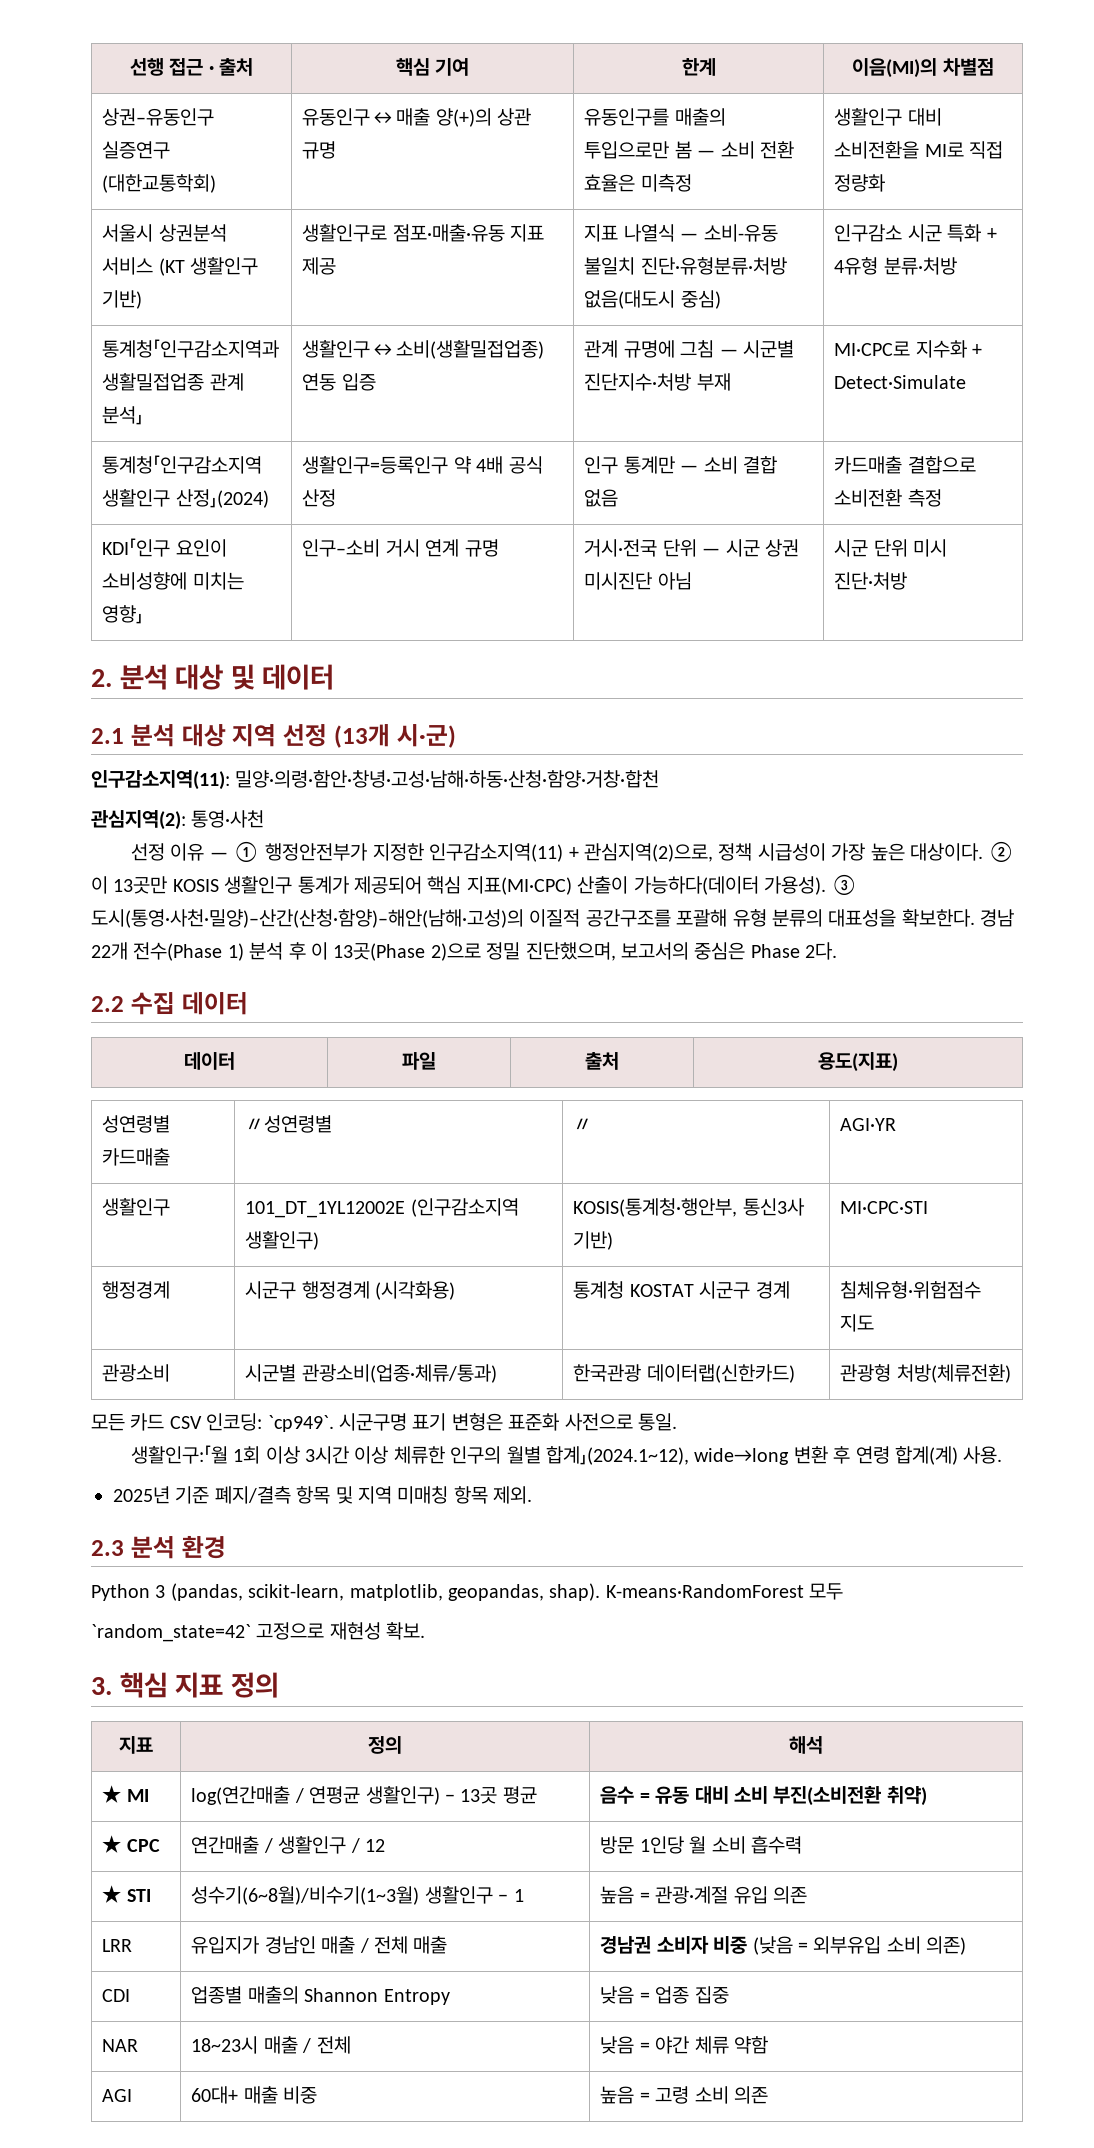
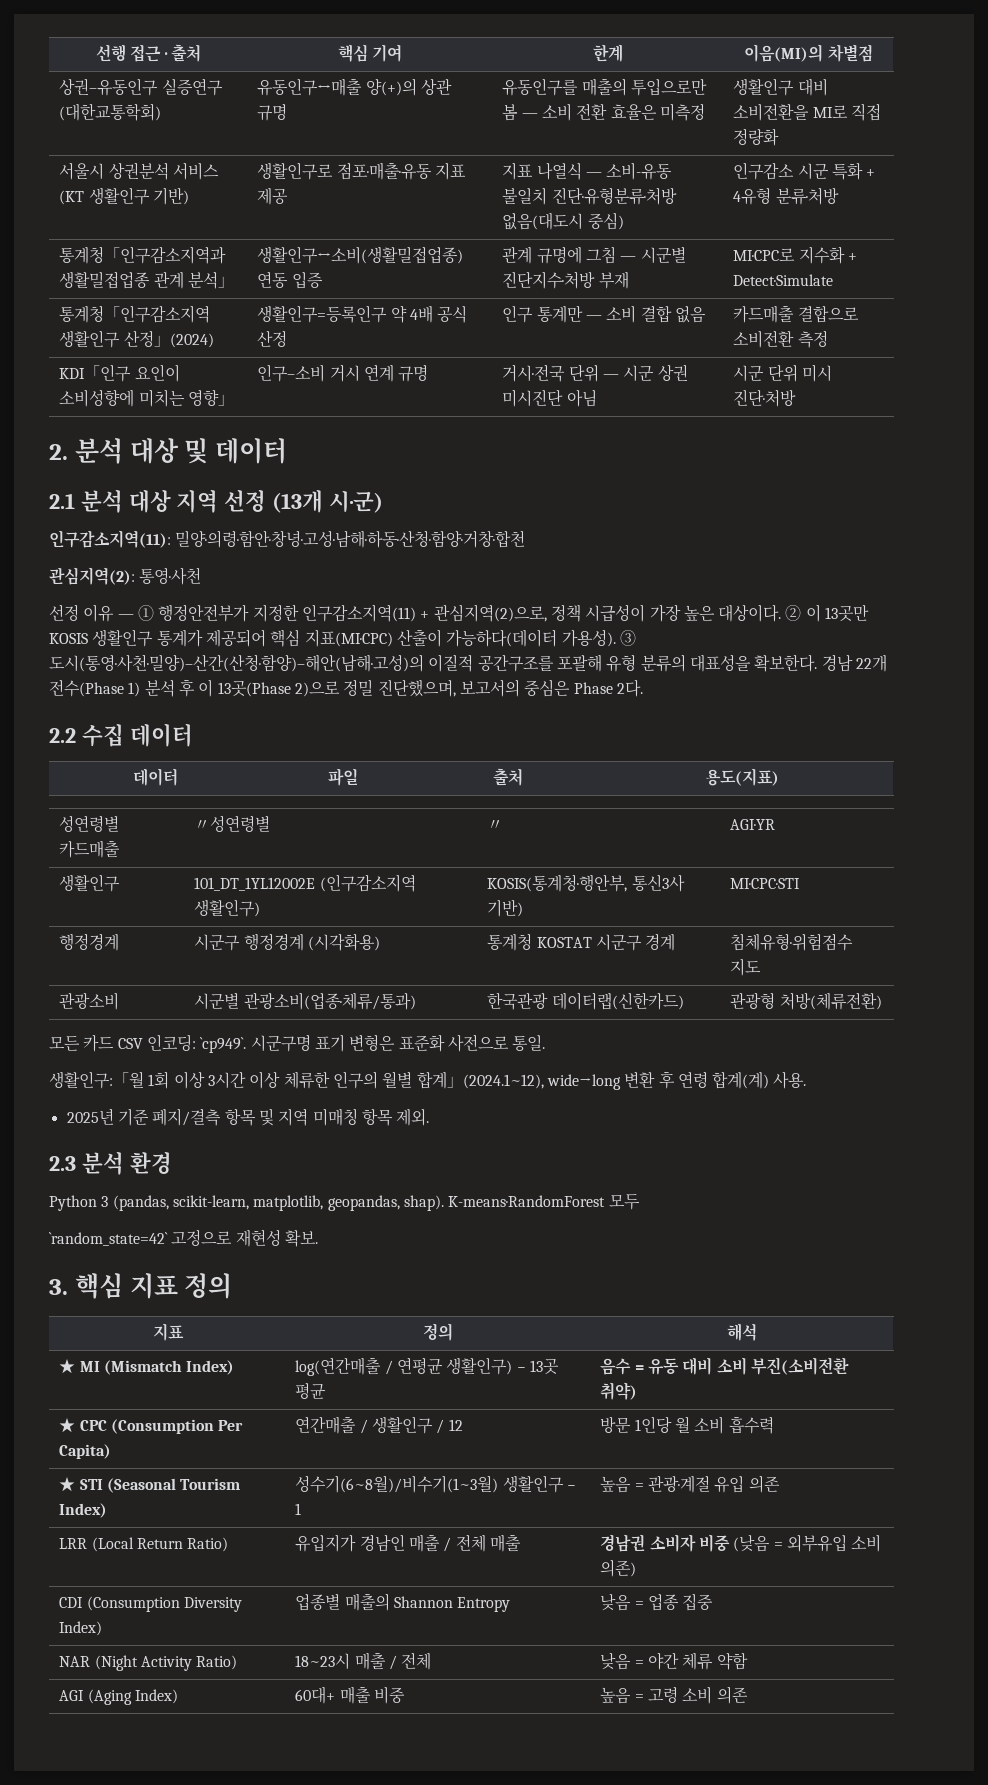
(149, 1795) none -> [104,1360,235,1375] (Mismatch Index)
(160, 1845) none -> [111,1419,244,1434] [59,1444,112,1459] (Consumption Per Capita)
(151, 1895) none -> [107,1478,241,1493] [59,1503,108,1518] (Seasonal Tourism Index)
(133, 1945) none -> [91,1537,229,1552] (Local Return Ratio)
(131, 1995) none -> [86,1596,243,1612] [59,1621,103,1636] (Consumption Diversity Index)
(139, 2045) none -> [94,1655,238,1671] (Night Activity Ratio)
(133, 2095) none -> [87,1689,179,1705] (Aging Index)

